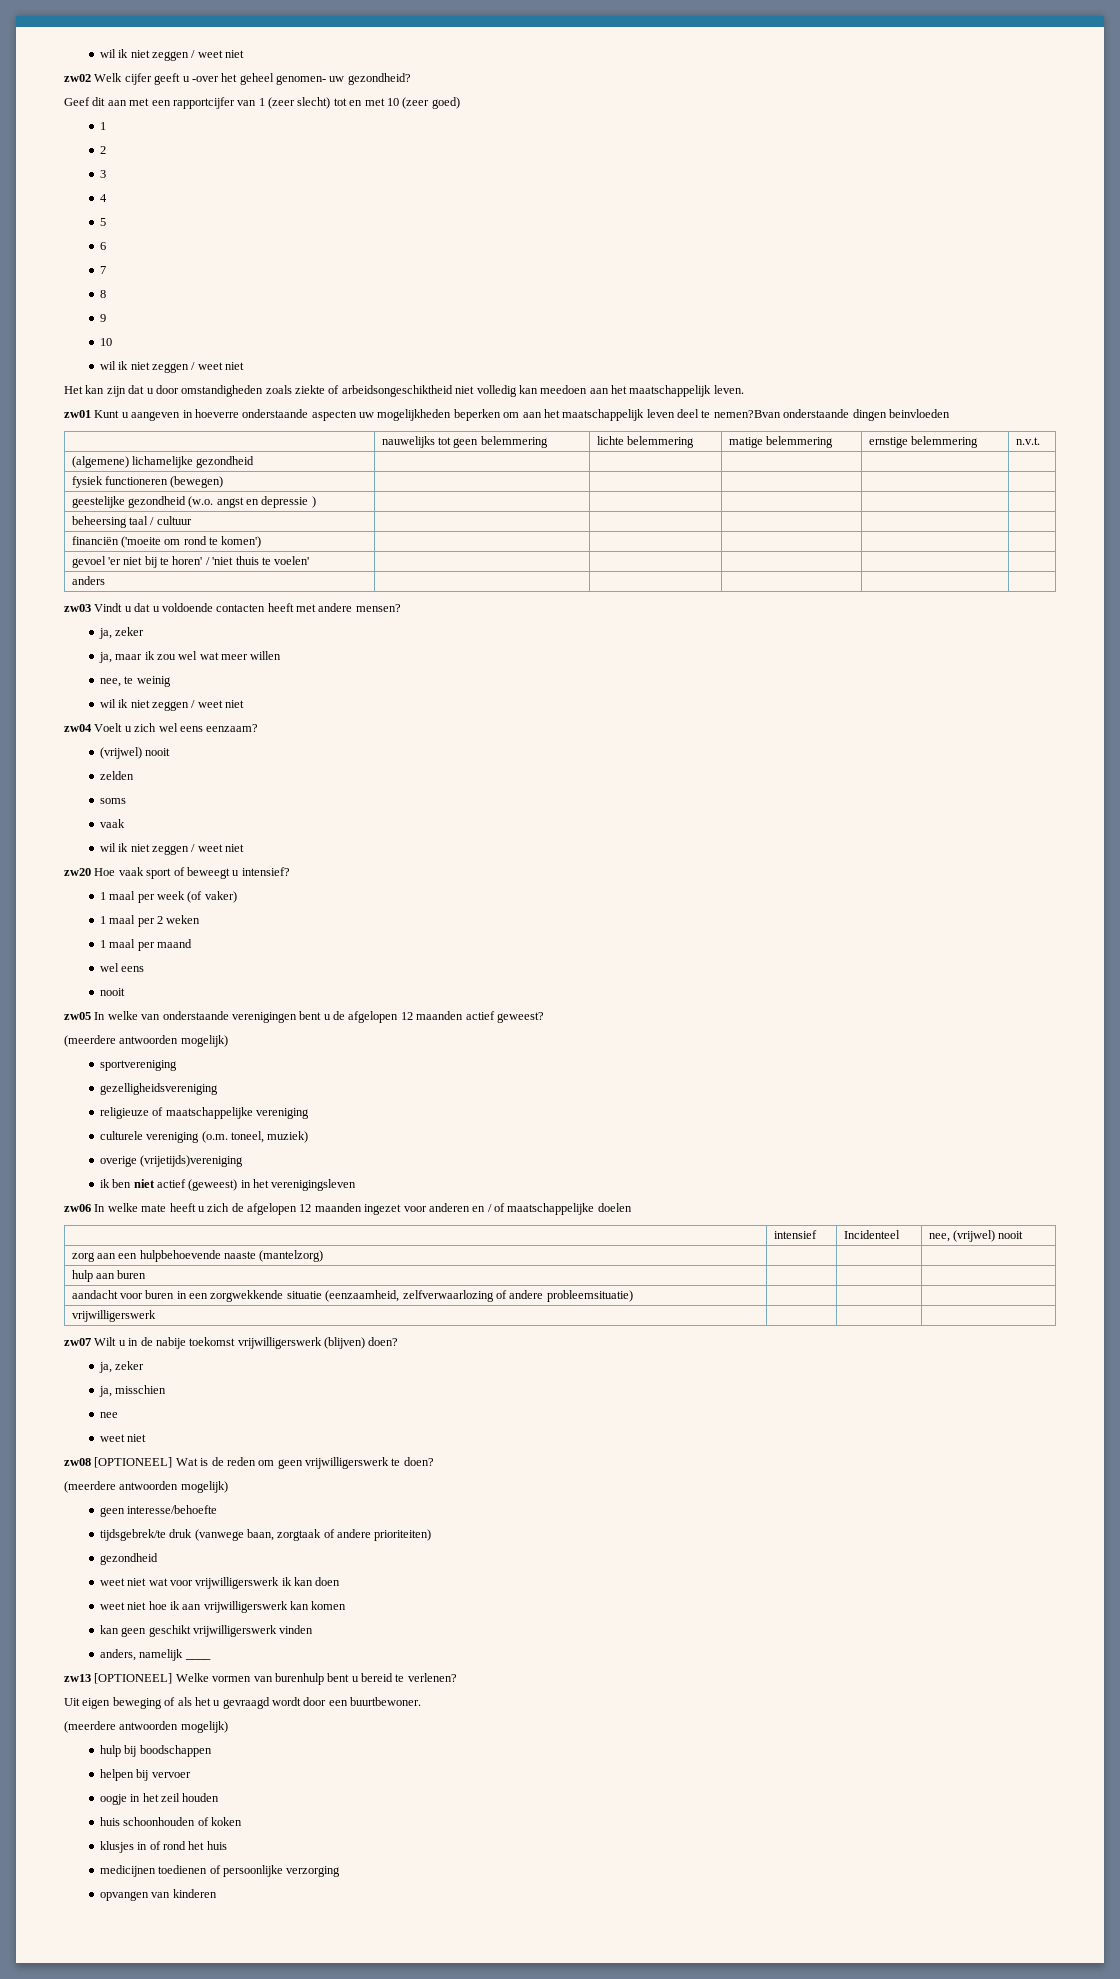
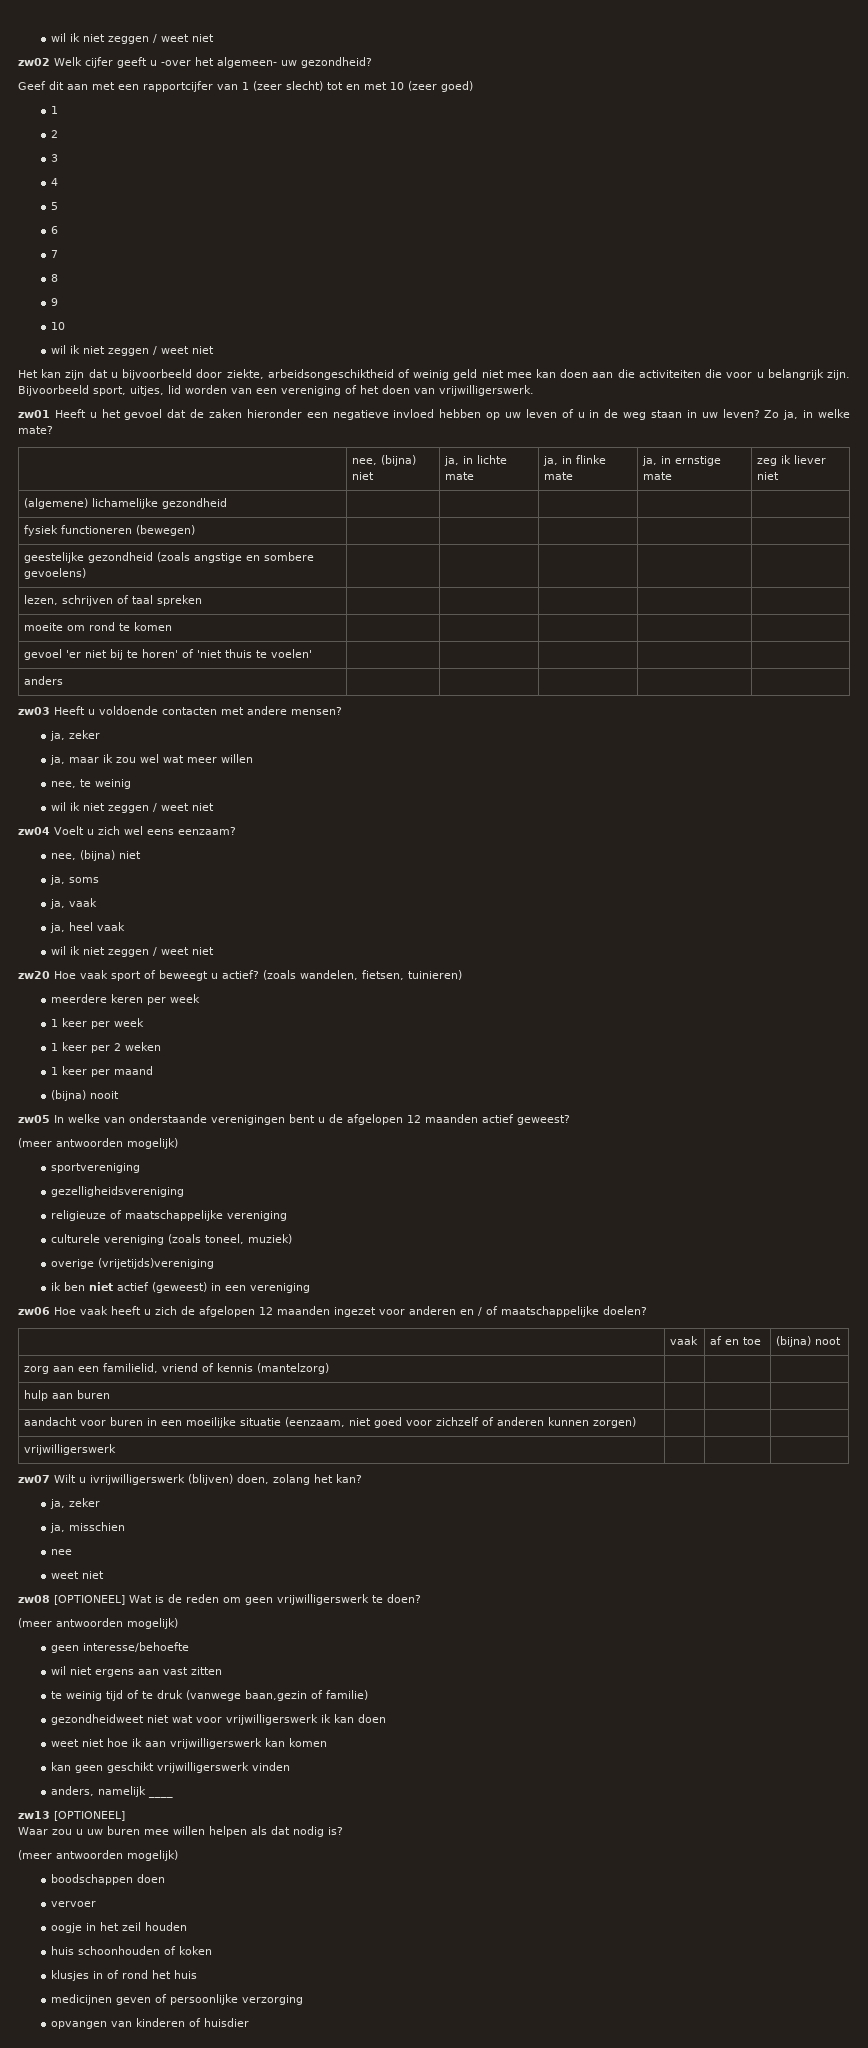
[239,73,326,85] geheel genomen- -> [217,57,277,68] algemeen-
[155,385,744,397] [64,409,950,421] [381,436,548,448] [596,436,694,448] [728,436,833,448] [868,436,978,448] [1015,437,1040,445] door omstandigheden zoals ziekte of arbeidsongeschiktheid niet volledig kan meedoen aan het maatschappelijk leven. // zw01 Kunt u aangeven in hoeverre onderstaande aspecten uw mogelijkheden beperken om aan het maatschappelijk leven deel te nemen?Bvan onderstaande dingen beinvloeden // | nauwelijks tot geen belemmering | lichte belemmering | matige belemmering | ernstige belemmering | n.v.t. -> [122,369,851,380] [18,385,534,396] [18,409,851,420] [18,426,53,434] [351,455,416,466] [351,472,374,480] [443,455,507,466] [444,472,474,480] [542,455,606,466] [543,472,573,480] [641,456,721,466] [642,472,672,480] [756,455,826,466] [756,472,779,480] bijvoorbeeld door ziekte, arbeidsongeschiktheid of weinig geld niet mee kan doen aan die activiteiten die voor u belangrijk zijn. Bijvoorbeeld sport, uitjes, lid worden van een vereniging of het doen van vrijwilligerswerk. // zw01 Heeft u het gevoel dat de zaken hieronder een negatieve invloed hebben op uw leven of u in de weg staan in uw leven? Zo ja, in welke mate? // | nee, (bijna) niet | ja, in lichte mate | ja, in flinke mate | ja, in ernstige mate | zeg ik liever niet
[188,496,316,508] [71,516,192,528] [71,536,161,548] (w.o. angst en depressie ) | | | | | // beheersing taal / cultuur | | | | | // financiën ('moeite -> [156,552,314,563] [23,568,86,579] [23,595,202,606] [23,623,63,631] (zoals angstige en sombere gevoelens) | | | | | // lezen, schrijven of taal spreken | | | | | // moeite
[221,536,262,548] komen') -> [133,622,172,631] komen
[205,557,210,565] / -> [181,649,194,658] of
[94,603,151,612] Vindt u dat -> [54,706,85,715] Heeft
[267,603,294,612] heeft -> (217, 711) none
[99,747,171,759] [99,771,134,780] [99,798,126,804] (vrijwel) nooit // zelden // soms // -> [50,850,141,861] [49,875,99,885] [49,898,97,909] [49,922,93,933] nee, (bijna) niet // ja, soms // ja, vaak // ja, heel
[241,867,290,876] [99,891,237,903] [99,915,136,924] intensief? // 1 maal per week (of vaker) // 1 maal -> [222,970,462,980] [50,994,200,1005] [50,1018,144,1029] [50,1042,87,1051] actief? (zoals wandelen, fietsen, tuinieren) // meerdere keren per week // 1 keer per week // 1 keer
[109,939,136,948] maal -> [61,1066,87,1075] keer
[99,963,145,972] wel eens // -> [50,1090,86,1101] (bijna)
[64,1035,116,1047] (meerdere -> [18,1138,52,1148] (meer
[201,1131,228,1143] (o.m. -> [167,1234,201,1244] (zoals
[253,1179,357,1191] het verenigingsleven -> [224,1283,310,1293] een vereniging
[94,1203,167,1212] In welke mate -> [54,1306,108,1315] Hoe vaak
[597,1203,632,1212] [773,1230,817,1239] [843,1230,900,1239] [928,1230,1024,1242] doelen // | intensief | Incidenteel | nee, (vrijwel) nooit -> [603,1306,647,1315] [669,1336,698,1345] [709,1336,761,1345] [775,1336,841,1347] doelen? // | vaak | af en toe | (bijna) noot
[139,1250,257,1262] hulpbehoevende naaste -> [102,1363,253,1373] familielid, vriend of kennis
[210,1290,633,1302] [71,1310,156,1322] [64,1337,399,1349] zorgwekkende situatie (eenzaamheid, zelfverwaarlozing of andere probleemsituatie) | | | // vrijwilligerswerk | | | // zw07 Wilt u in de nabije toekomst vrijwilligerswerk (blijven) doen? -> [185,1417,636,1428] [23,1444,116,1455] [18,1474,362,1485] moeilijke situatie (eenzaam, niet goed voor zichzelf of anderen kunnen zorgen) | | | // vrijwilligerswerk | | | // zw07 Wilt u ivrijwilligerswerk (blijven) doen, zolang het kan?
[64,1481,116,1493] (meerdere -> [18,1618,52,1628] (meer
[99,1529,432,1541] [99,1553,158,1565] [99,1578,125,1586] tijdsgebrek/te druk (vanwege baan, zorgtaak of andere prioriteiten) // gezondheid // weet -> [50,1666,222,1677] [50,1690,368,1701] [50,1714,144,1725] wil niet ergens aan vast zitten // te weinig tijd of te druk (vanwege baan,gezin of familie) // gezondheidweet
[175,1673,457,1685] [64,1697,422,1709] [64,1721,228,1733] [99,1745,137,1757] Welke vormen van burenhulp bent u bereid te verlenen? // Uit eigen beweging of als het u gevraagd wordt door een buurtbewoner. // (meerdere antwoorden mogelijk) // hulp bij -> [18,1826,343,1837] [18,1850,178,1861] // Waar zou u uw buren mee willen helpen als dat nodig is? // (meer antwoorden mogelijk) //
[99,1769,149,1781] // helpen bij -> [136,1874,165,1883] doen //
[158,1865,208,1874] toedienen -> [115,1997,151,2005] geven
(217, 1893) none -> [188,2018,249,2027] of huisdier

